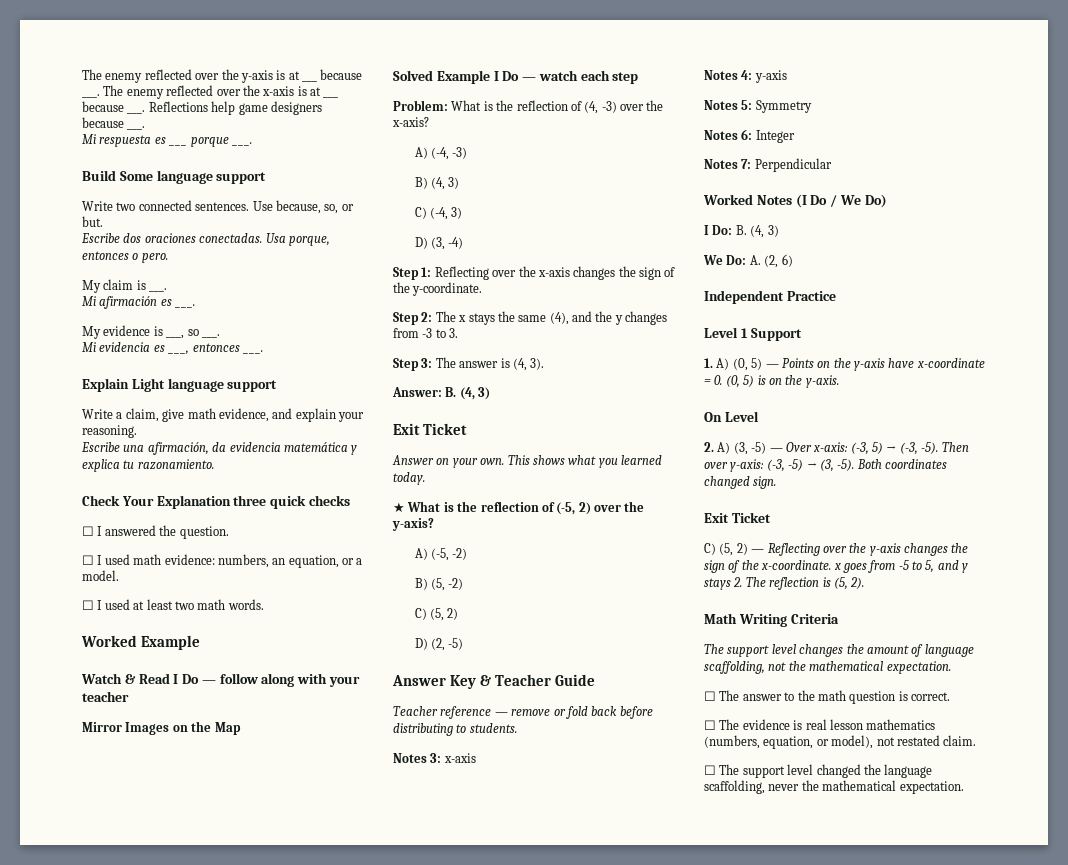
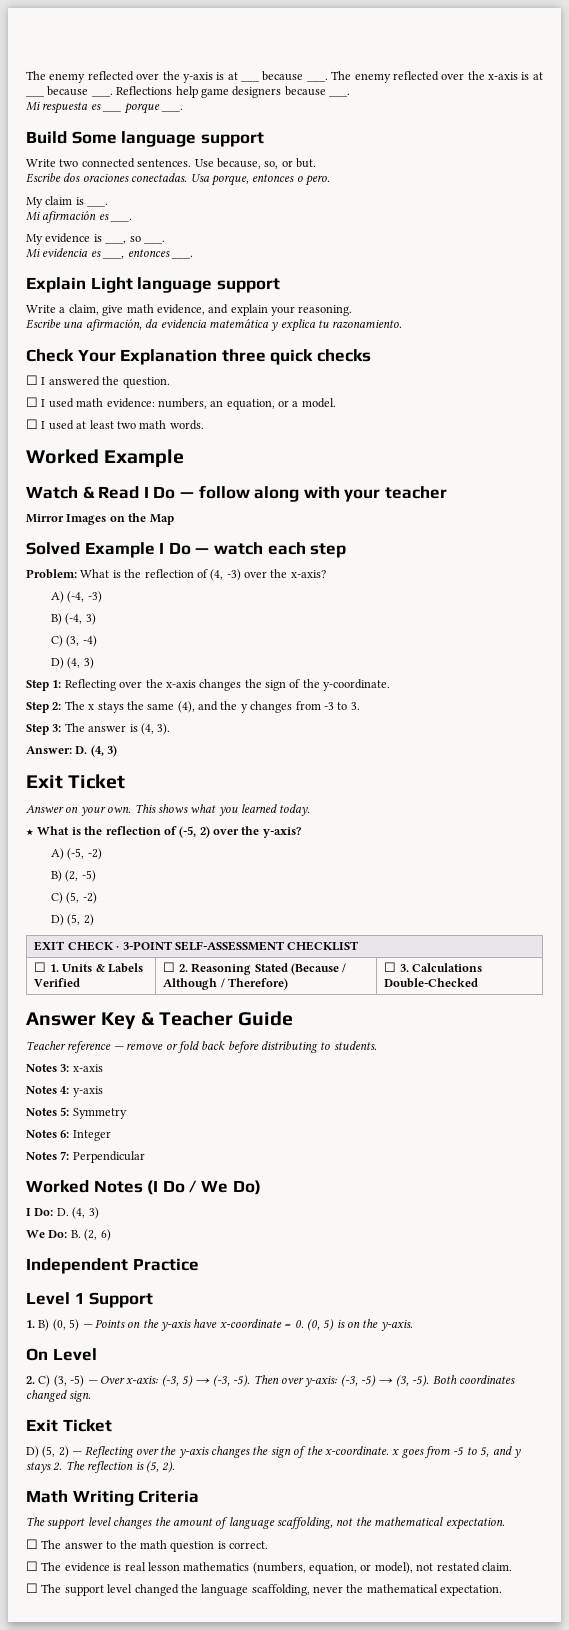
[430,177,445,190] (4, -> [65,613,83,625] (-4,
[429,207,463,220] [414,237,464,250] (-4, 3) // D) (3, -4) -> [66,635,97,647] [50,657,94,669] (3, -4) // D) (4, 3)
[445,387,457,397] B. -> [75,746,88,754] D.
(428, 584) none -> [65,870,96,882] [50,892,63,904] (2, -5) // C)
[414,608,459,621] [414,638,464,651] C) (5, 2) // D) (2, -5) -> [50,914,94,926] [34,941,360,951] [34,962,143,973] [34,978,81,987] [163,962,347,975] [163,978,289,990] [384,962,483,972] [384,978,479,988] D) (5, 2) // EXIT CHECK · 3-POINT SELF-ASSESSMENT CHECKLIST // ☐ 1. Units & Labels Verified | ☐ 2. Reasoning Stated (Because / Although / Therefore) | ☐ 3. Calculations Double-Checked
[735,225,747,235] B. -> [56,1208,69,1216] D.
[749,255,761,265] A. -> [70,1230,81,1238] B.
[716,358,730,370] A) -> [38,1319,50,1331] B)
[717,442,731,454] A) -> [38,1375,51,1387] C)
[704,543,716,555] C) -> [26,1446,39,1458] D)

